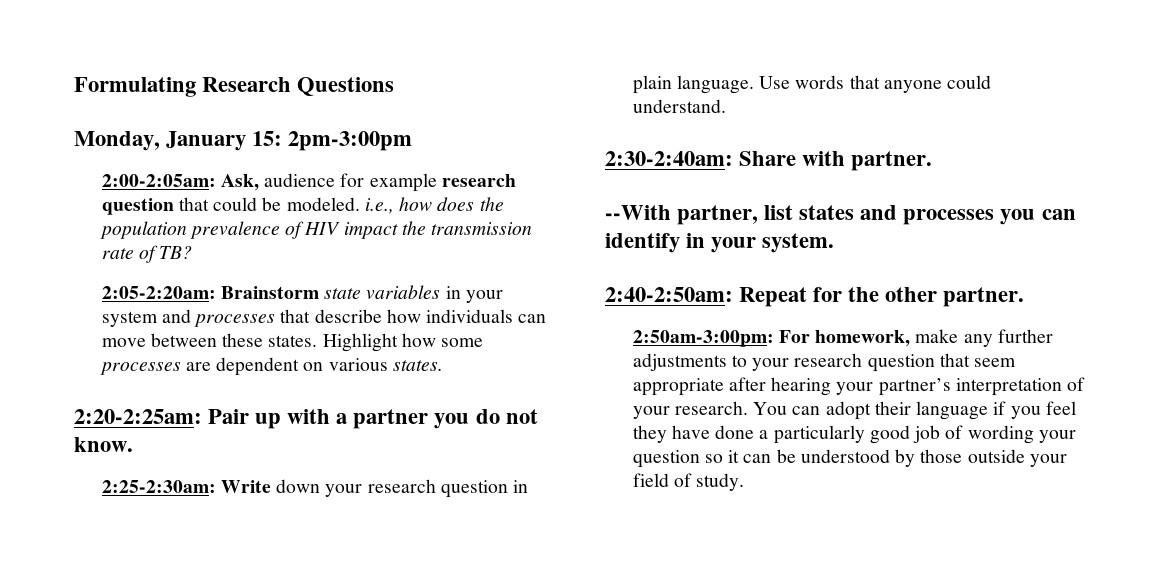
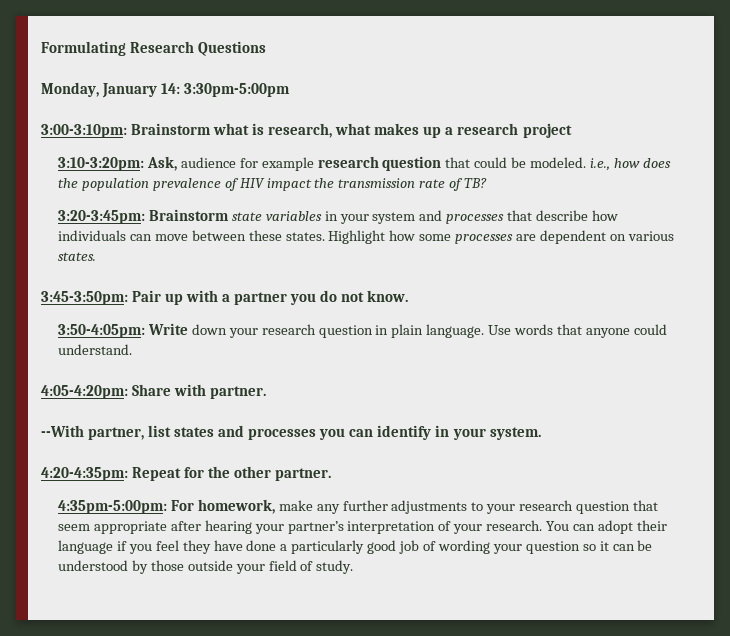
[252,131,413,151] [101,174,216,187] 15: 2pm-3:00pm // 2:00-2:05am: -> [161,83,291,97] [41,123,572,138] [57,157,144,171] 14: 3:30pm-5:00pm // 3:00-3:10pm: Brainstorm what is research, what makes up a research project // 3:10-3:20pm:
[101,286,216,299] 2:05-2:20am: -> [57,210,145,224] 3:20-3:45pm:
[74,409,202,424] 2:20-2:25am: -> [41,291,128,305] 3:45-3:50pm:
[101,480,216,493] 2:25-2:30am: -> [57,324,145,338] 3:50-4:05pm:
[605,151,733,166] 2:30-2:40am: -> [41,385,128,399] 4:05-4:20pm:
[605,287,733,302] 2:40-2:50am: -> [41,467,128,481] 4:20-4:35pm:
[632,330,774,347] 2:50am-3:00pm: -> [57,500,167,514] 4:35pm-5:00pm:

